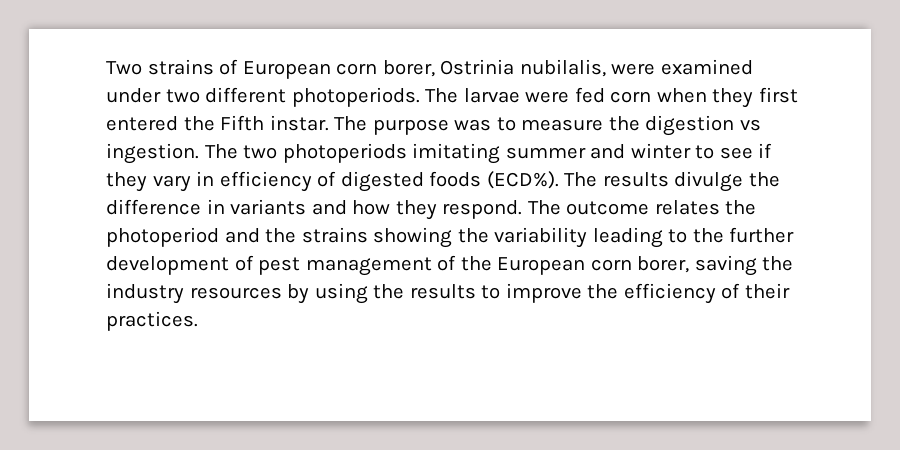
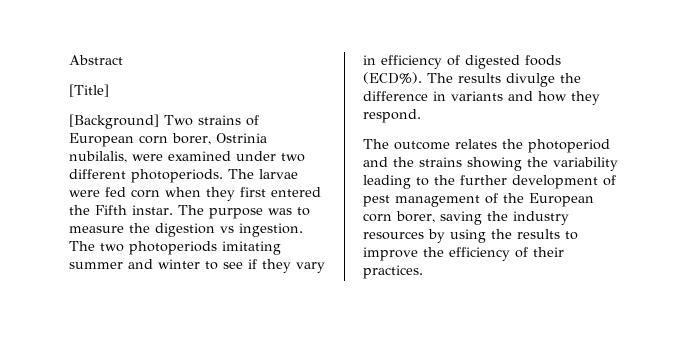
(106, 68) none -> [69,55,123,65] [69,84,109,97] [69,114,159,129] Abstract // [Title] // [Background]
(523, 209) none -> (421, 116) //

